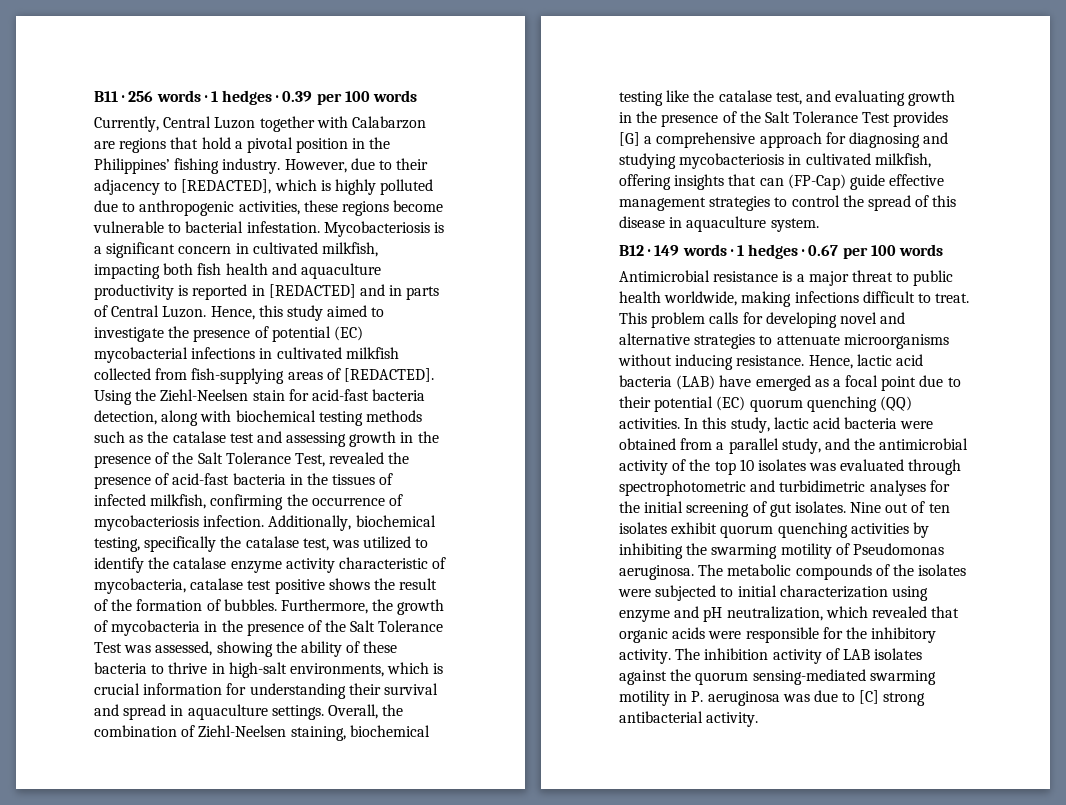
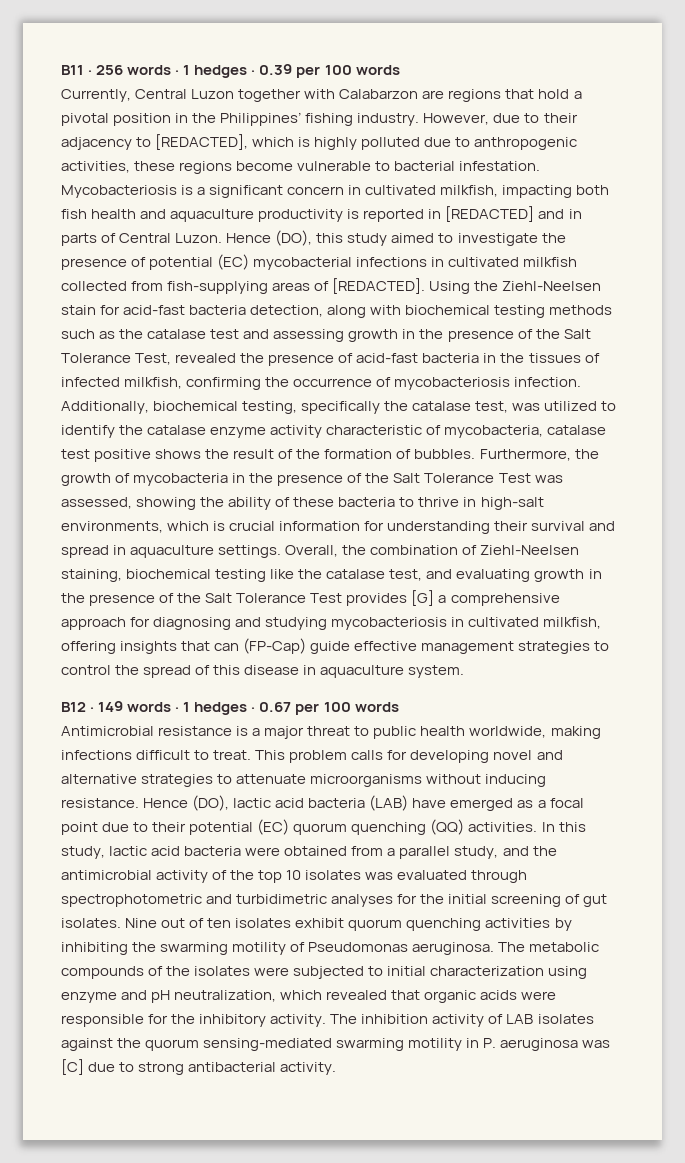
[210,306,255,320] Hence, -> [226,230,313,246] Hence (DO),
[808,355,853,369] Hence, -> [143,795,230,811] Hence (DO),
[813,690,880,704] due to [C] -> [61,1059,135,1075] [C] due to

